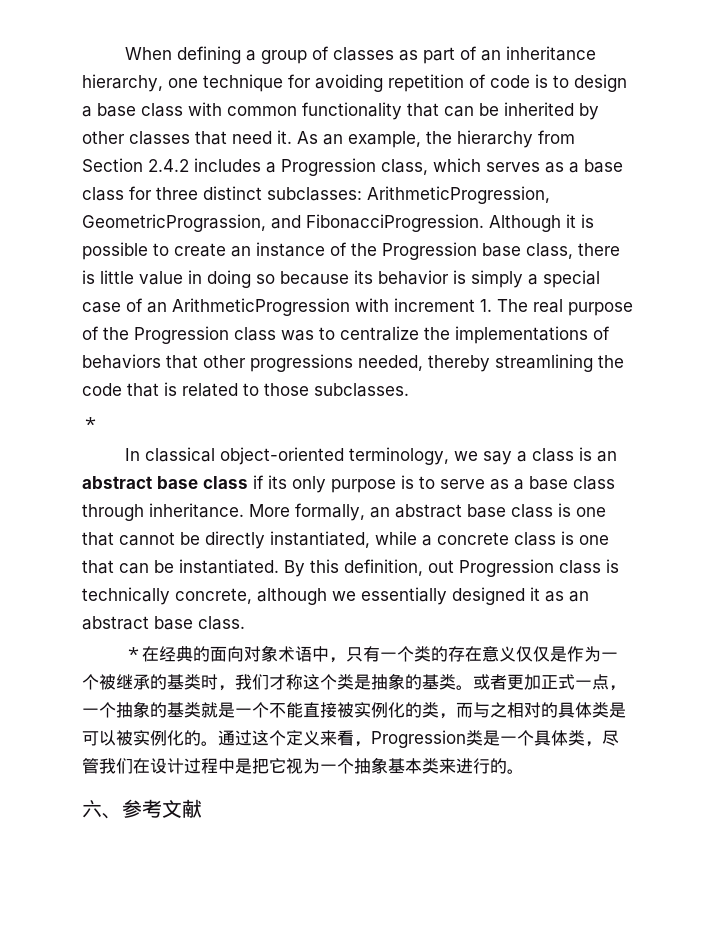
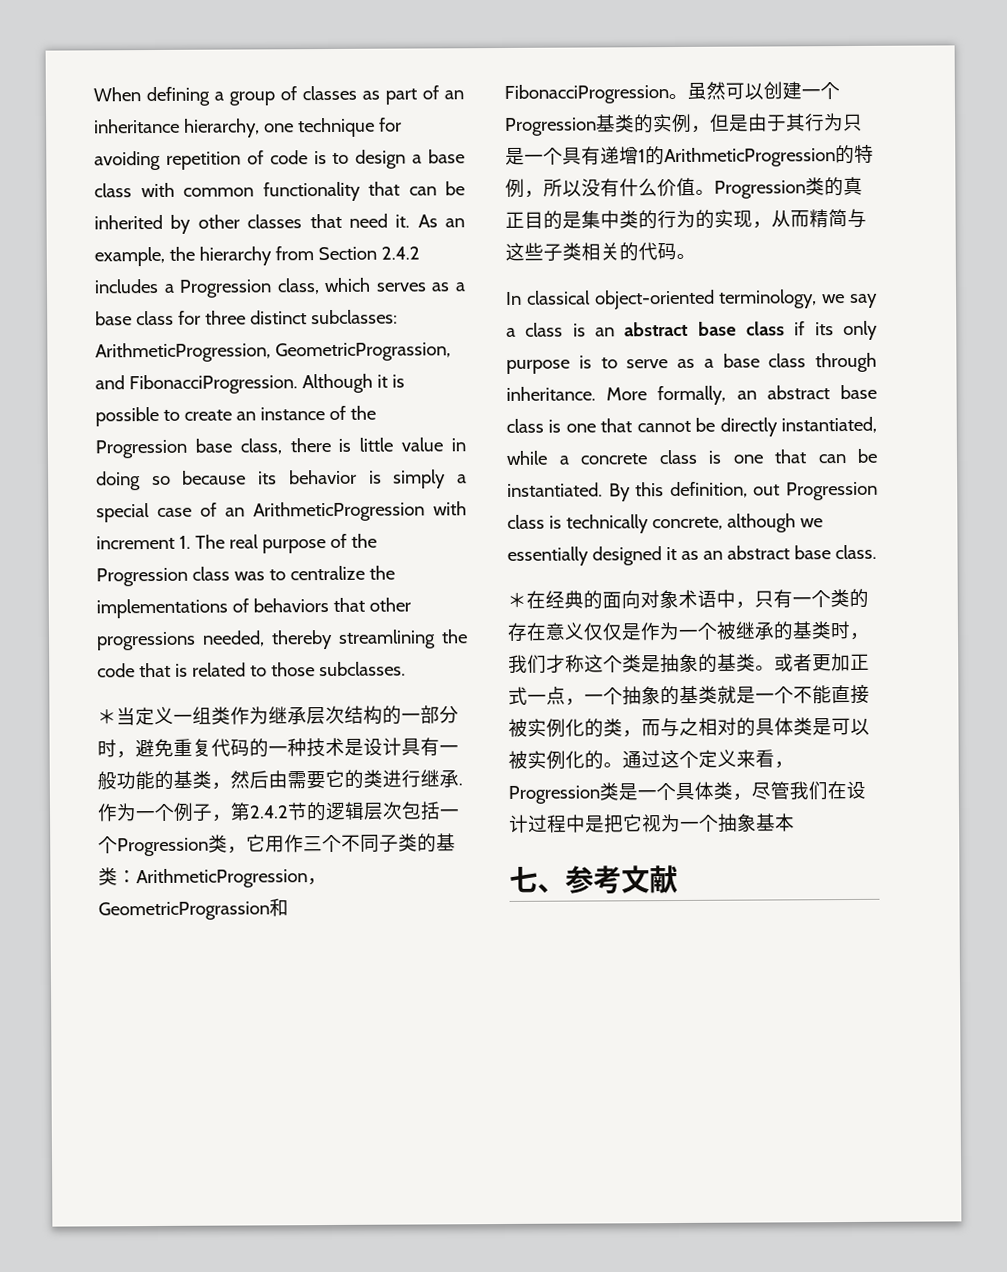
(99, 423) none -> [116,705,459,726] [97,737,459,759] [97,769,463,791] [97,801,460,822] [98,833,456,857] [98,867,327,889] [98,898,289,921] [504,81,840,104] [505,113,863,136] [505,144,874,168] [505,176,863,199] [505,208,867,230] [505,242,696,262] 当定义一组类作为继承层次结构的一部分时，避免重复代码的一种技术是设计具有一般功能的基类，然后由需要它的类进行继承.作为一个例子，第2.4.2节的逻辑层次包括一个Progression类，它用作三个不同子类的基类：ArithmeticProgression，GeometricPrograssion和FibonacciProgression。虽然可以创建一个Progression基类的实例，但是由于其行为只是一个具有递增1的ArithmeticProgression的特例，所以没有什么价值。Progression类的真正目的是集中类的行为的实现，从而精简与这些子类相关的代码。
[422,758,524,774] [82,800,102,818] 类来进行的。 // 六 -> [509,865,538,893] // 七

